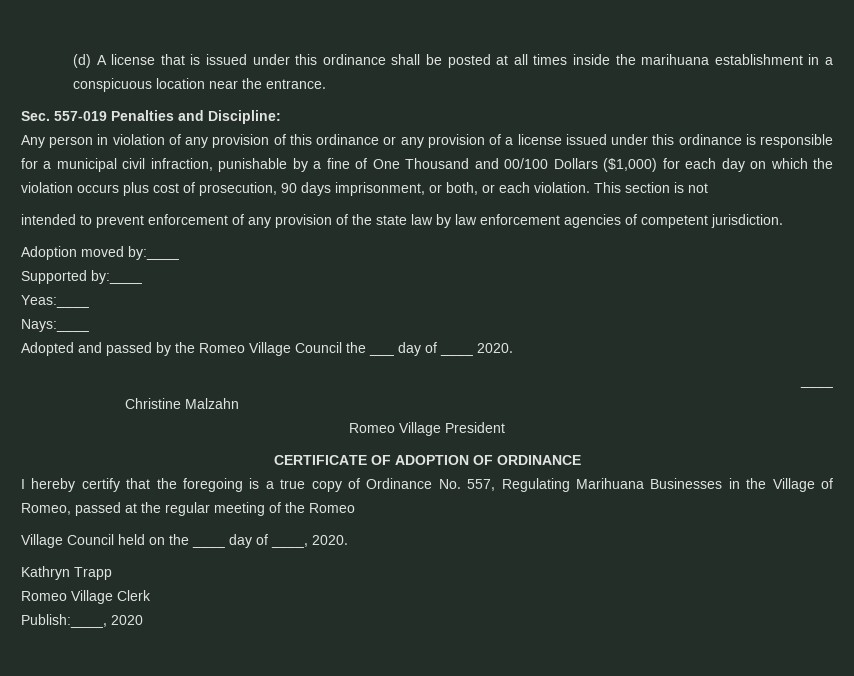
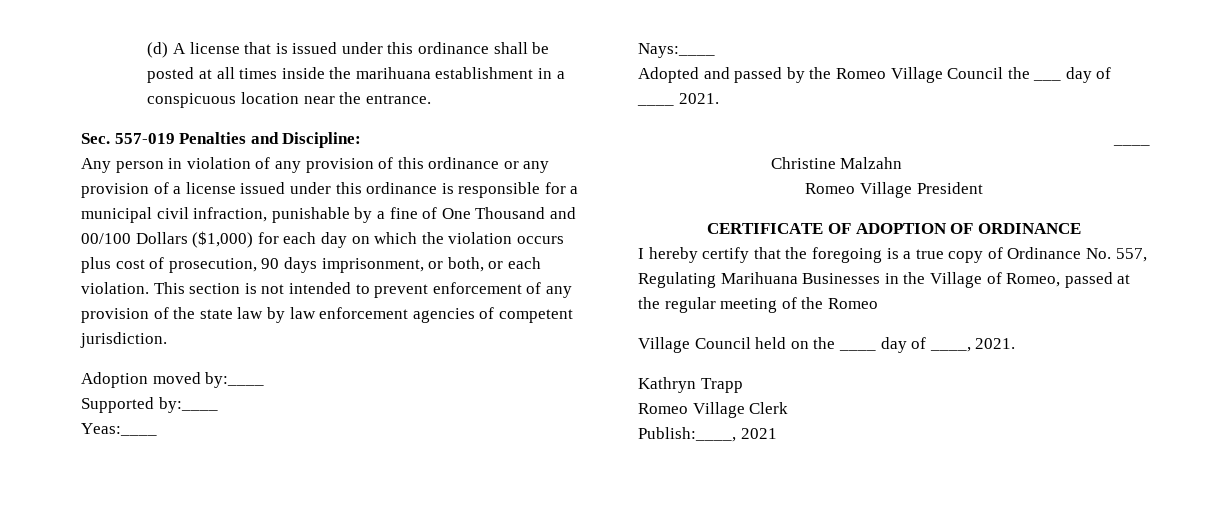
(708, 188) // -> (285, 289) none
[477,343,513,353] 2020. -> [678,93,719,104] 2021.
[312,535,348,545] 2020. -> [975,338,1016,349] 2021.
[111,615,143,625] 2020 -> [740,428,777,439] 2021

